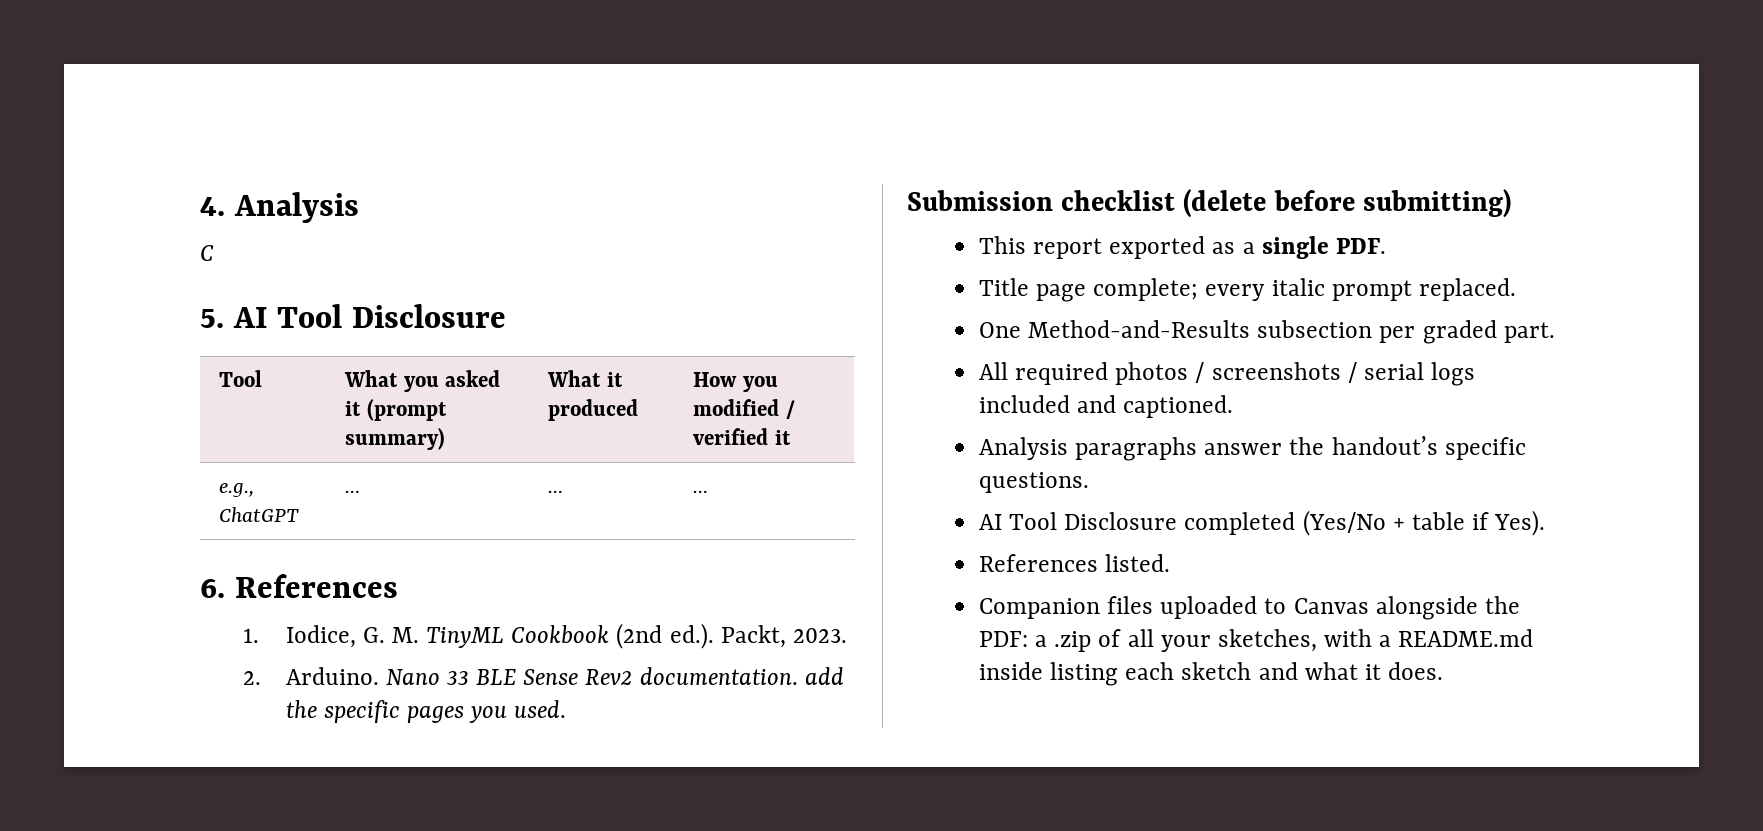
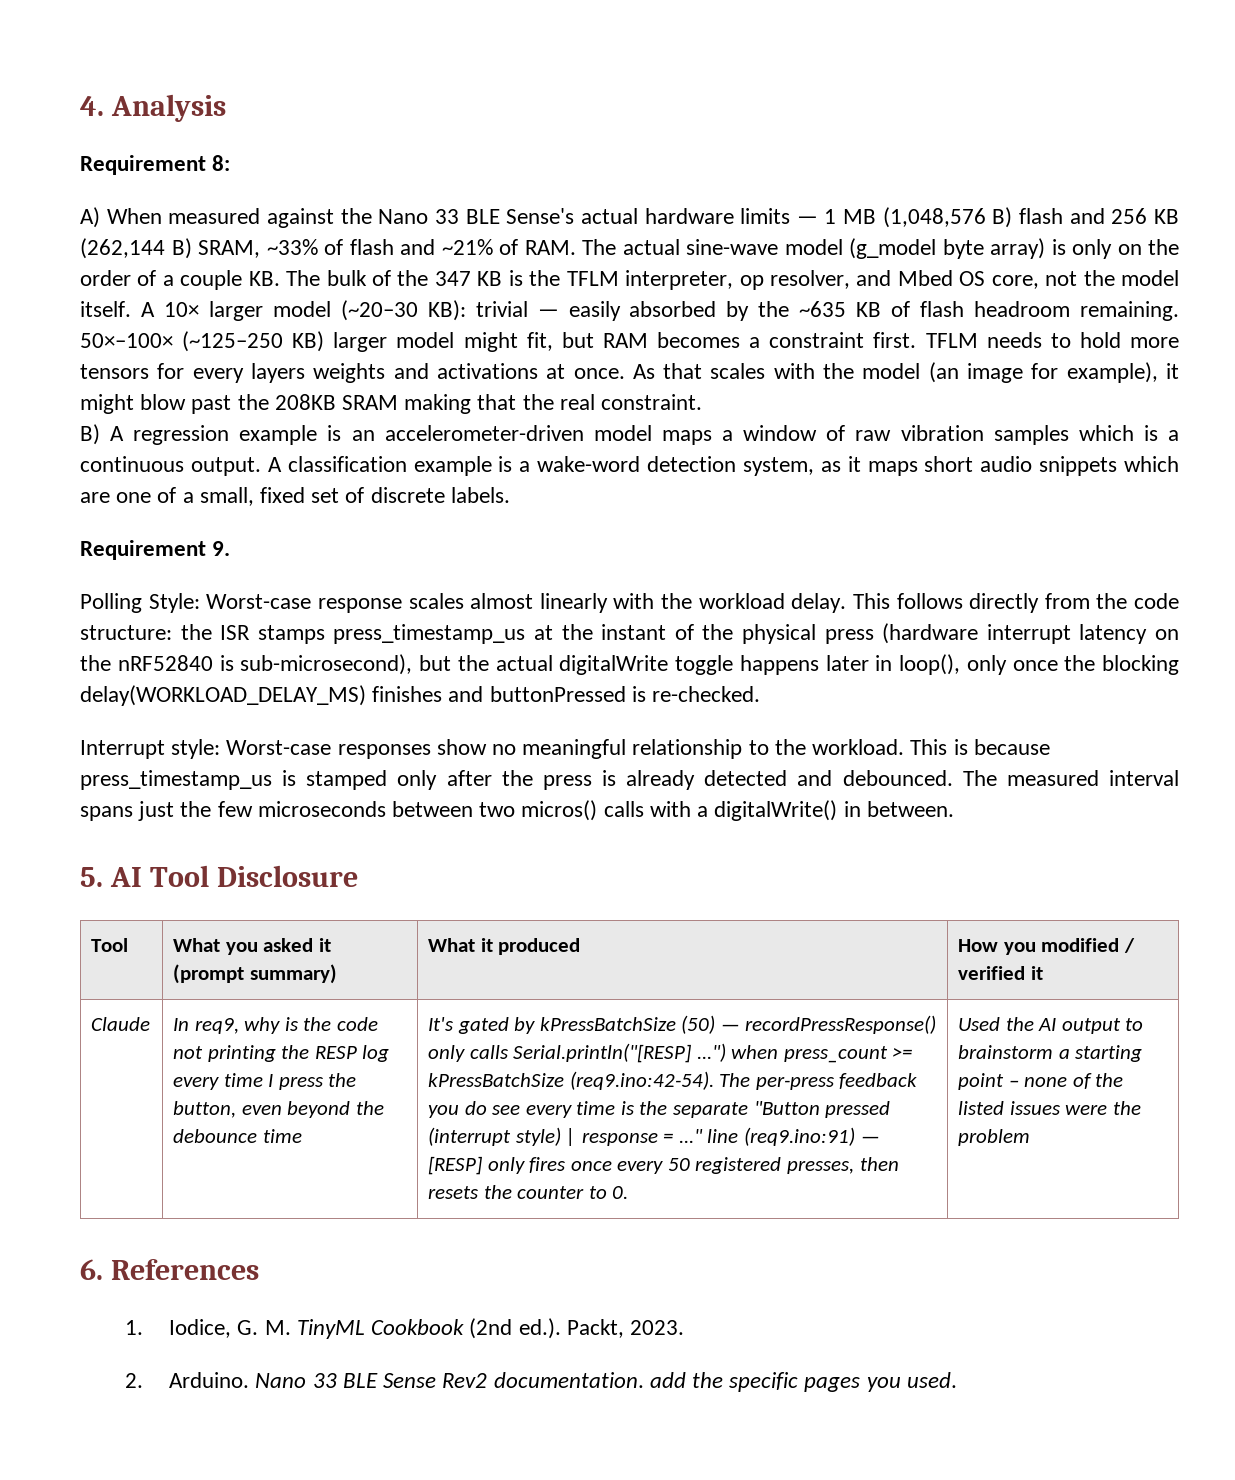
[200,245,214,261] C -> [80,155,231,175] [80,207,1179,228] [80,238,1179,259] [80,270,1179,290] [80,300,1179,321] [80,331,1179,352] [80,362,1179,383] [80,394,703,414] [80,424,1179,445] [80,456,1179,476] [80,487,510,506] [80,540,231,560] [80,593,1179,613] [80,623,1179,644] [80,654,1179,675] [80,685,761,706] [80,739,1050,759] [80,770,1179,790] [80,800,954,821] Requirement 8: // A) When measured against the Nano 33 BLE Sense's actual hardware limits — 1 MB (1,048,576 B) flash and 256 KB (262,144 B) SRAM, ~33% of flash and ~21% of RAM. The actual sine-wave model (g_model byte array) is only on the order of a couple KB. The bulk of the 347 KB is the TFLM interpreter, op resolver, and Mbed OS core, not the model itself. A 10× larger model (~20–30 KB): trivial — easily absorbed by the ~635 KB of flash headroom remaining. 50×–100× (~125–250 KB) larger model might fit, but RAM becomes a constraint first. TFLM needs to hold more tensors for every layers weights and activations at once. As that scales with the model (an image for example), it might blow past the 208KB SRAM making that the real constraint. // B) A regression example is an accelerometer-driven model maps a window of raw vibration samples which is a continuous output. A classification example is a wake-word detection system, as it maps short audio snippets which are one of a small, fixed set of discrete labels. // Requirement 9. // Polling Style: Worst-case response scales almost linearly with the workload delay. This follows directly from the code structure: the ISR stamps press_timestamp_us at the instant of the physical press (hardware interrupt latency on the nRF52840 is sub-microsecond), but the actual digitalWrite toggle happens later in loop(), only once the blocking delay(WORKLOAD_DELAY_MS) finishes and buttonPressed is re-checked. // Interrupt style: Worst-case responses show no meaningful relationship to the workload. This is because press_timestamp_us is stamped only after the press is already detected and debounced. The measured interval spans just the few microseconds between two micros() calls with a digitalWrite() in between.
[219,482,255,497] [219,507,300,522] [345,490,361,493] [548,490,564,493] [693,490,709,493] e.g., ChatGPT | … | … | … -> [91,1017,151,1031] [173,1017,378,1034] [173,1045,390,1062] [173,1073,357,1090] [173,1101,384,1118] [173,1129,302,1143] [428,1015,937,1034] [428,1043,913,1063] [428,1071,918,1090] [428,1101,891,1118] [428,1127,880,1146] [428,1156,899,1175] [428,1185,629,1199] [958,1017,1144,1034] [958,1045,1143,1062] [958,1073,1124,1090] [958,1101,1141,1115] [958,1129,1031,1146] Claude | In req9, why is the code not printing the RESP log every time I press the button, even beyond the debounce time | It's gated by kPressBatchSize (50) — recordPressResponse() only calls Serial.println("[RESP] ...") when press_count >= kPressBatchSize (req9.ino:42-54). The per-press feedback you do see every time is the separate "Button pressed (interrupt style) | response = ..." line (req9.ino:91) — [RESP] only fires once every 50 registered presses, then resets the counter to 0. | Used the AI output to brainstorm a starting point – none of the listed issues were the problem
[907,189,1511,218] [978,236,1386,259] [978,278,1516,302] [978,320,1555,344] [978,362,1476,386] [978,395,1234,418] [978,436,1526,461] [978,472,1089,493] [978,510,1546,536] [978,554,1171,572] [978,596,1520,620] [978,629,1534,652] [978,662,1444,686] // Submission checklist (delete before submitting) // This report exported as a single PDF. // Title page complete; every italic prompt replaced. // One Method-and-Results subsection per graded part. // All required photos / screenshots / serial logs included and captioned. // Analysis paragraphs answer the handout’s specific questions. // AI Tool Disclosure completed (Yes/No + table if Yes). // References listed. // Companion files uploaded to Canvas alongside the PDF: a .zip of all your sketches, with a README.md inside listing each sketch and what it does. -> (957, 1380) none

